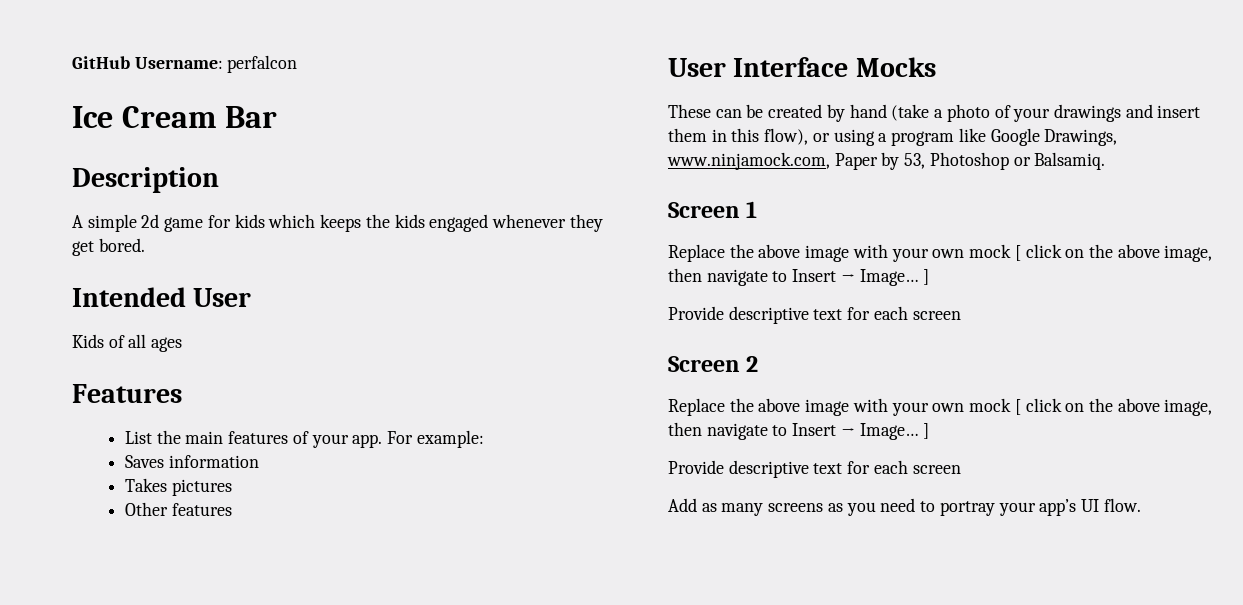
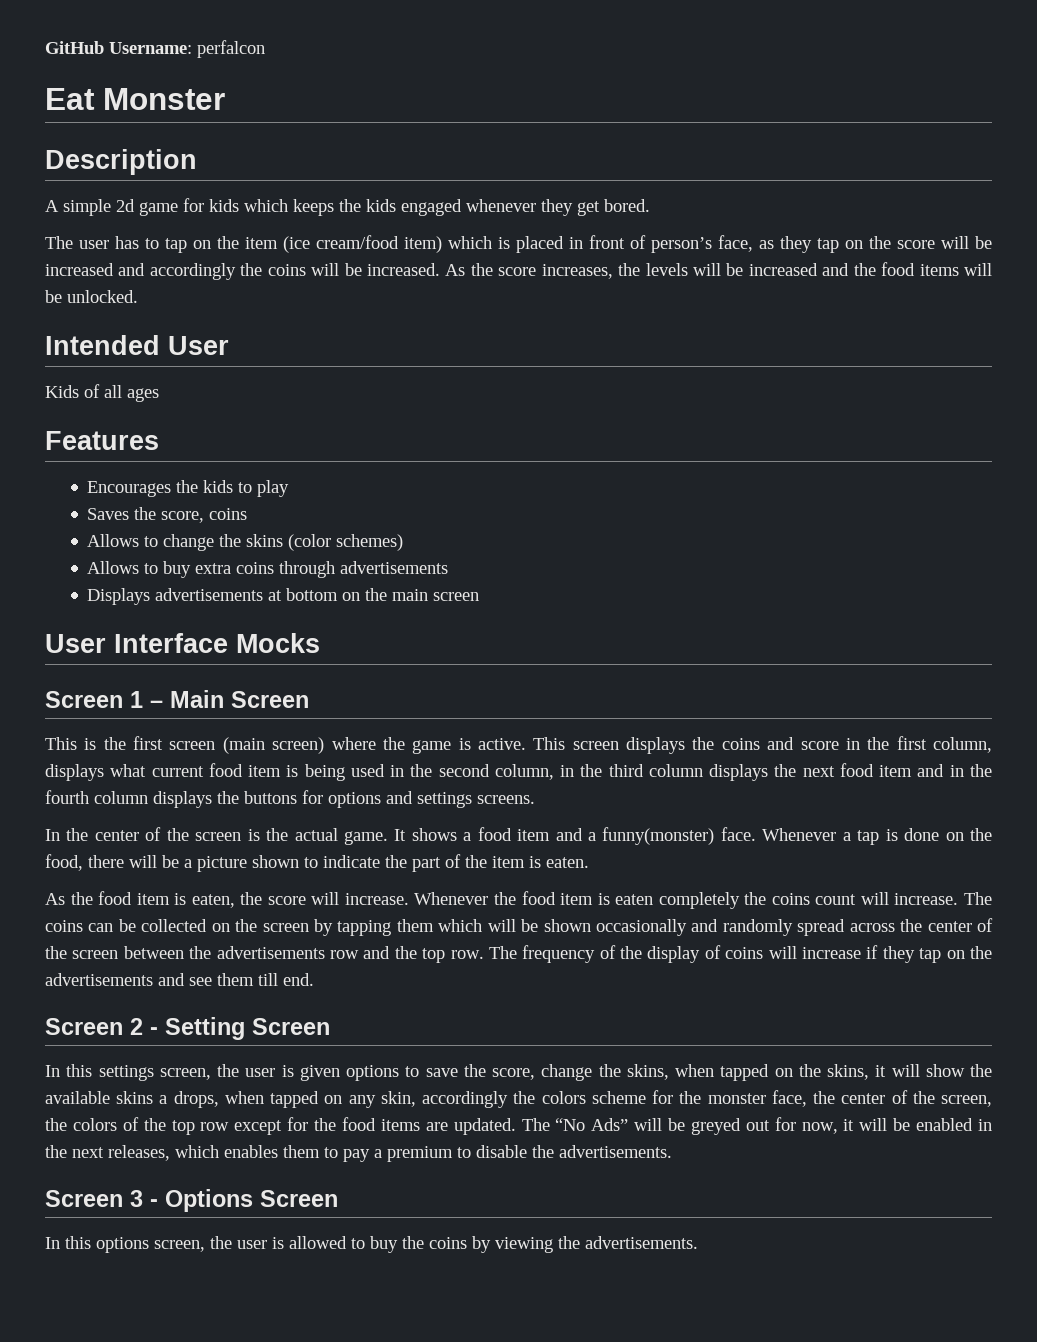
[72,106,278,128] Ice Cream Bar -> [45,88,225,110] Eat Monster
(145, 245) none -> [45,235,992,253] [45,262,993,280] [45,290,138,303] // The user has to tap on the item (ice cream/food item) which is placed in front of person’s face, as they tap on the score will be increased and accordingly the coins will be increased. As the score increases, the levels will be increased and the food items will be unlocked.
[124,430,484,448] [124,455,259,468] [124,478,232,496] [124,502,232,516] [668,57,936,77] [668,104,1201,122] [668,128,1118,146] [667,152,1106,170] [668,201,758,218] [668,244,1213,262] [668,268,930,286] [668,306,961,324] [668,356,759,372] [668,398,1213,416] [668,422,930,440] [668,460,961,478] [668,498,1141,516] List the main features of your app. For example: // Saves information // Takes pictures // Other features // User Interface Mocks // These can be created by hand (take a photo of your drawings and insert them in this flow), or using a program like Google Drawings, www.ninjamock.com, Paper by 53, Photoshop or Balsamiq. // Screen 1 // Replace the above image with your own mock [ click on the above image, then navigate to Insert → Image… ] // Provide descriptive text for each screen // Screen 2 // Replace the above image with your own mock [ click on the above image, then navigate to Insert → Image… ] // Provide descriptive text for each screen // Add as many screens as you need to portray your app’s UI flow. -> [87,480,290,497] [87,507,248,523] [87,534,404,551] [87,561,449,578] [87,588,480,605] [45,633,320,653] [45,690,309,708] [45,736,993,754] [45,763,992,781] [45,790,535,808] [45,827,993,845] [45,854,589,872] [45,891,992,909] [45,918,994,936] [45,945,993,963] [45,973,314,986] [45,1017,330,1040] [45,1064,992,1081] [45,1090,992,1108] [45,1117,992,1135] [45,1145,672,1162] [45,1189,338,1212] [45,1236,698,1253] Encourages the kids to play // Saves the score, coins // Allows to change the skins (color schemes) // Allows to buy extra coins through advertisements // Displays advertisements at bottom on the main screen // User Interface Mocks // Screen 1 – Main Screen // This is the first screen (main screen) where the game is active. This screen displays the coins and score in the first column, displays what current food item is being used in the second column, in the third column displays the next food item and in the fourth column displays the buttons for options and settings screens. // In the center of the screen is the actual game. It shows a food item and a funny(monster) face. Whenever a tap is done on the food, there will be a picture shown to indicate the part of the item is eaten. // As the food item is eaten, the score will increase. Whenever the food item is eaten completely the coins count will increase. The coins can be collected on the screen by tapping them which will be shown occasionally and randomly spread across the center of the screen between the advertisements row and the top row. The frequency of the display of coins will increase if they tap on the advertisements and see them till end. // Screen 2 - Setting Screen // In this settings screen, the user is given options to save the score, change the skins, when tapped on the skins, it will show the available skins a drops, when tapped on any skin, accordingly the colors scheme for the monster face, the center of the screen, the colors of the top row except for the food items are updated. The “No Ads” will be greyed out for now, it will be enabled in the next releases, which enables them to pay a premium to disable the advertisements. // Screen 3 - Options Screen // In this options screen, the user is allowed to buy the coins by viewing the advertisements.

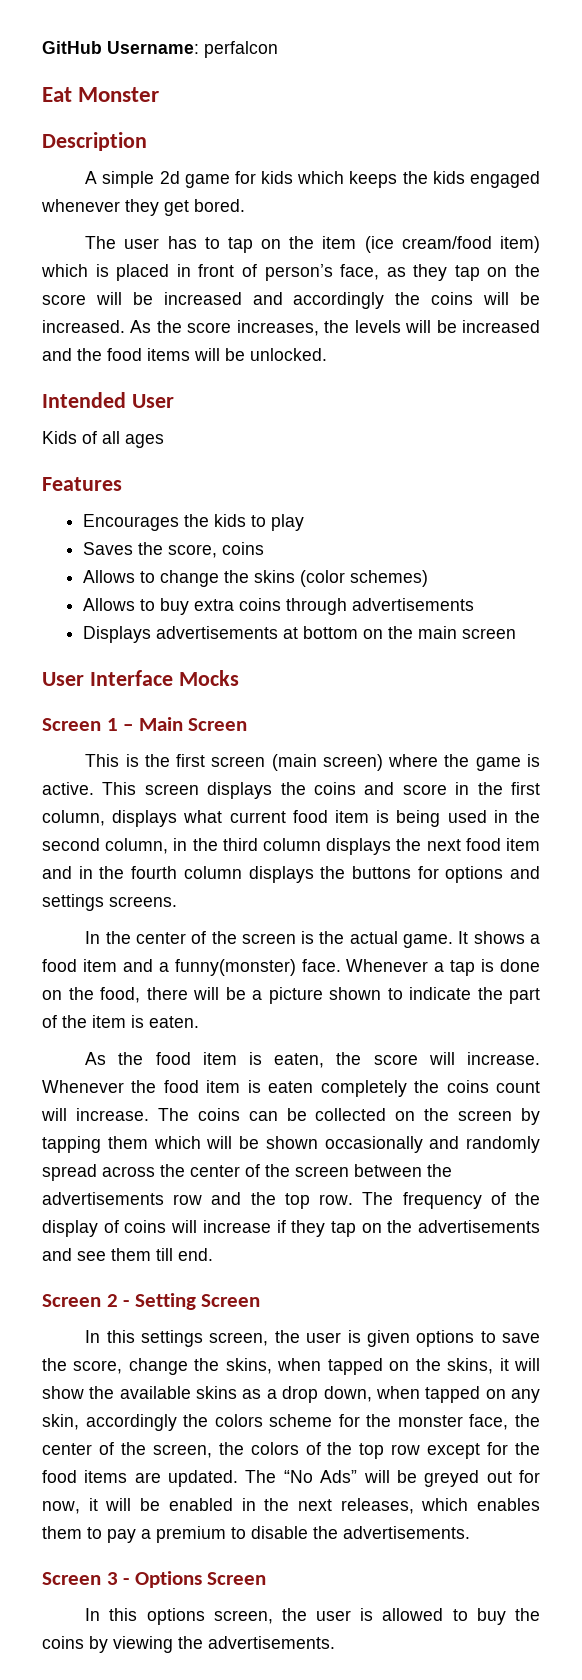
[159,1091,219,1108] a drops, -> [242,1386,372,1403] as a drop down,

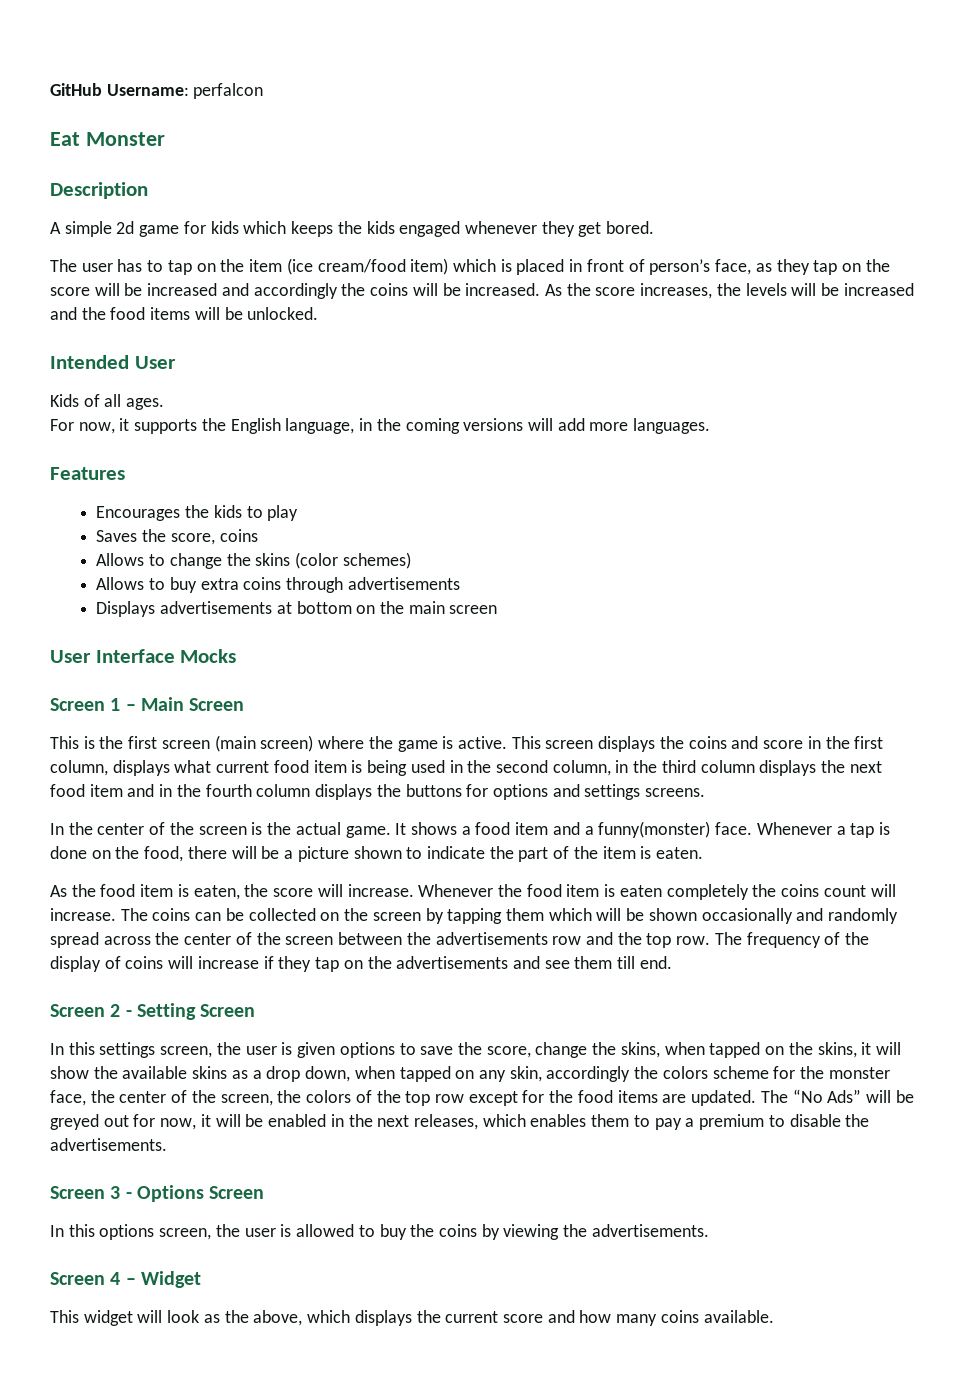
[125,434,164,448] ages -> [126,398,165,410] [50,418,711,434] ages. // For now, it supports the English language, in the coming versions will add more languages.
(335, 1642) none -> [50,1271,201,1288] [50,1310,774,1326] // Screen 4 – Widget // This widget will look as the above, which displays the current score and how many coins available.

